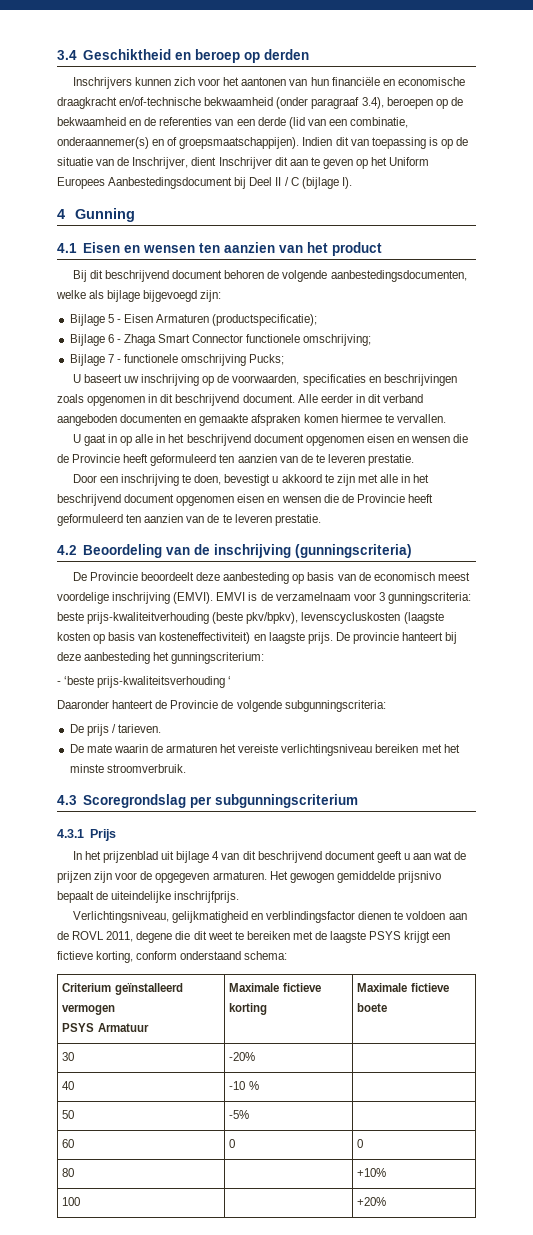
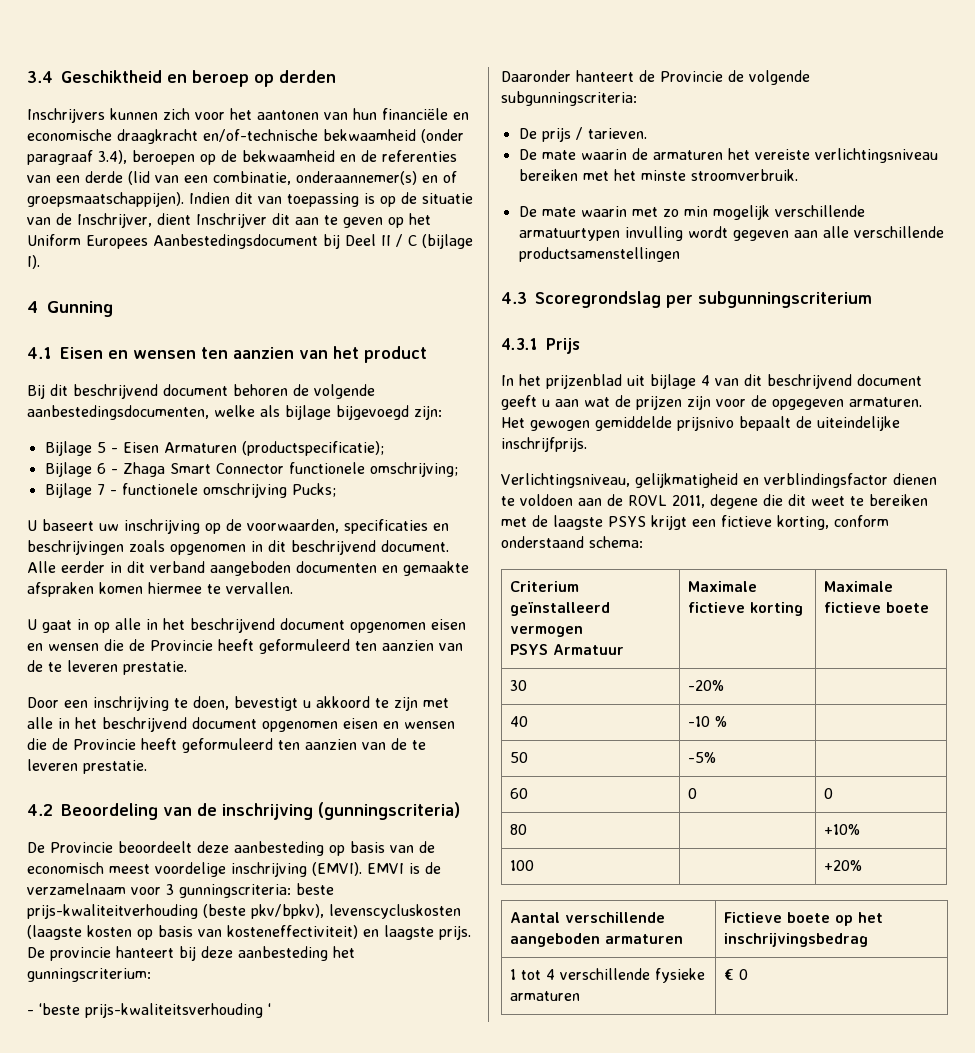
(186, 768) none -> [518,205,865,220] [518,226,944,241] [518,247,680,262] // De mate waarin met zo min mogelijk verschillende armatuurtypen invulling wordt gegeven aan alle verschillende productsamenstellingen
(387, 1201) none -> [510,912,666,923] [510,933,684,947] [724,912,884,926] [724,933,869,947] [510,968,706,983] [510,991,581,1001] [724,969,749,980] // Aantal verschillende aangeboden armaturen | Fictieve boete op het inschrijvingsbedrag // 1 tot 4 verschillende fysieke armaturen | € 0

